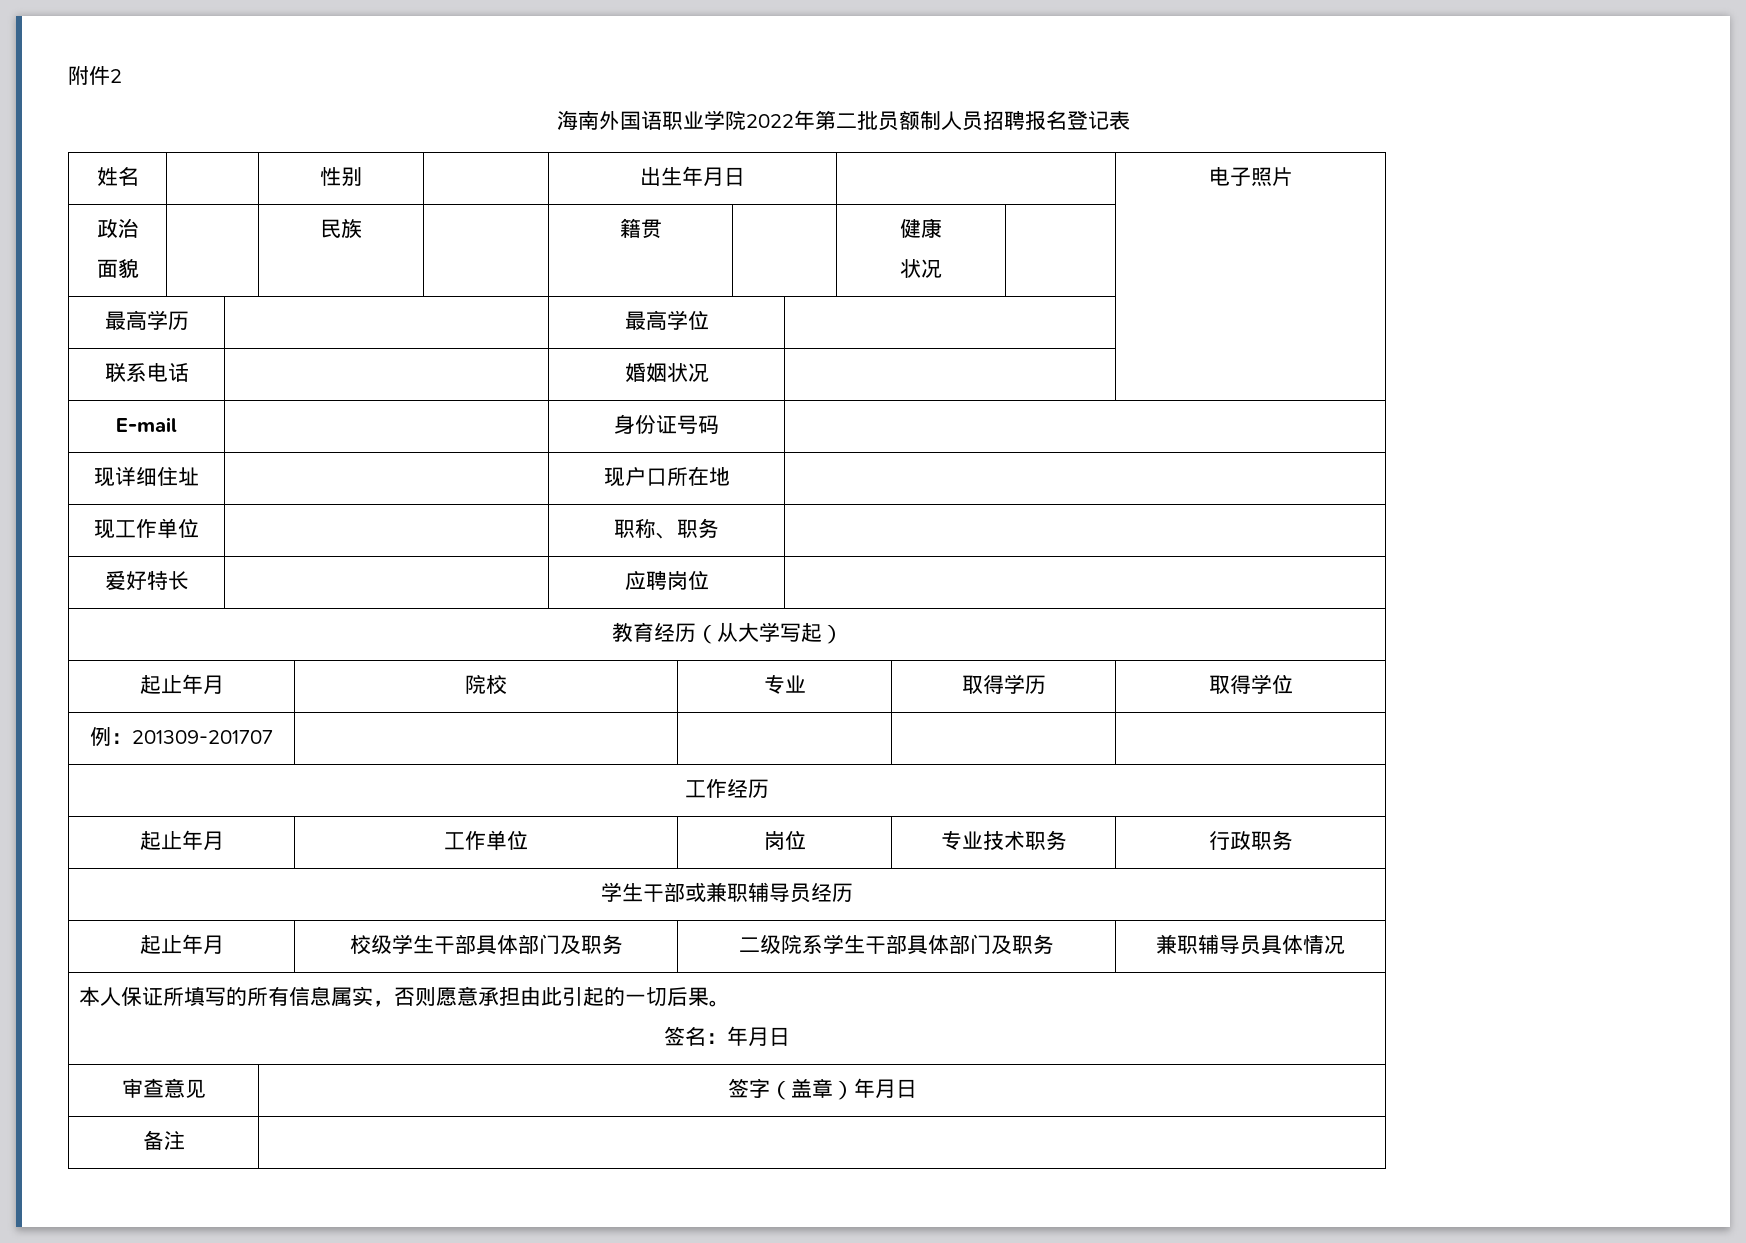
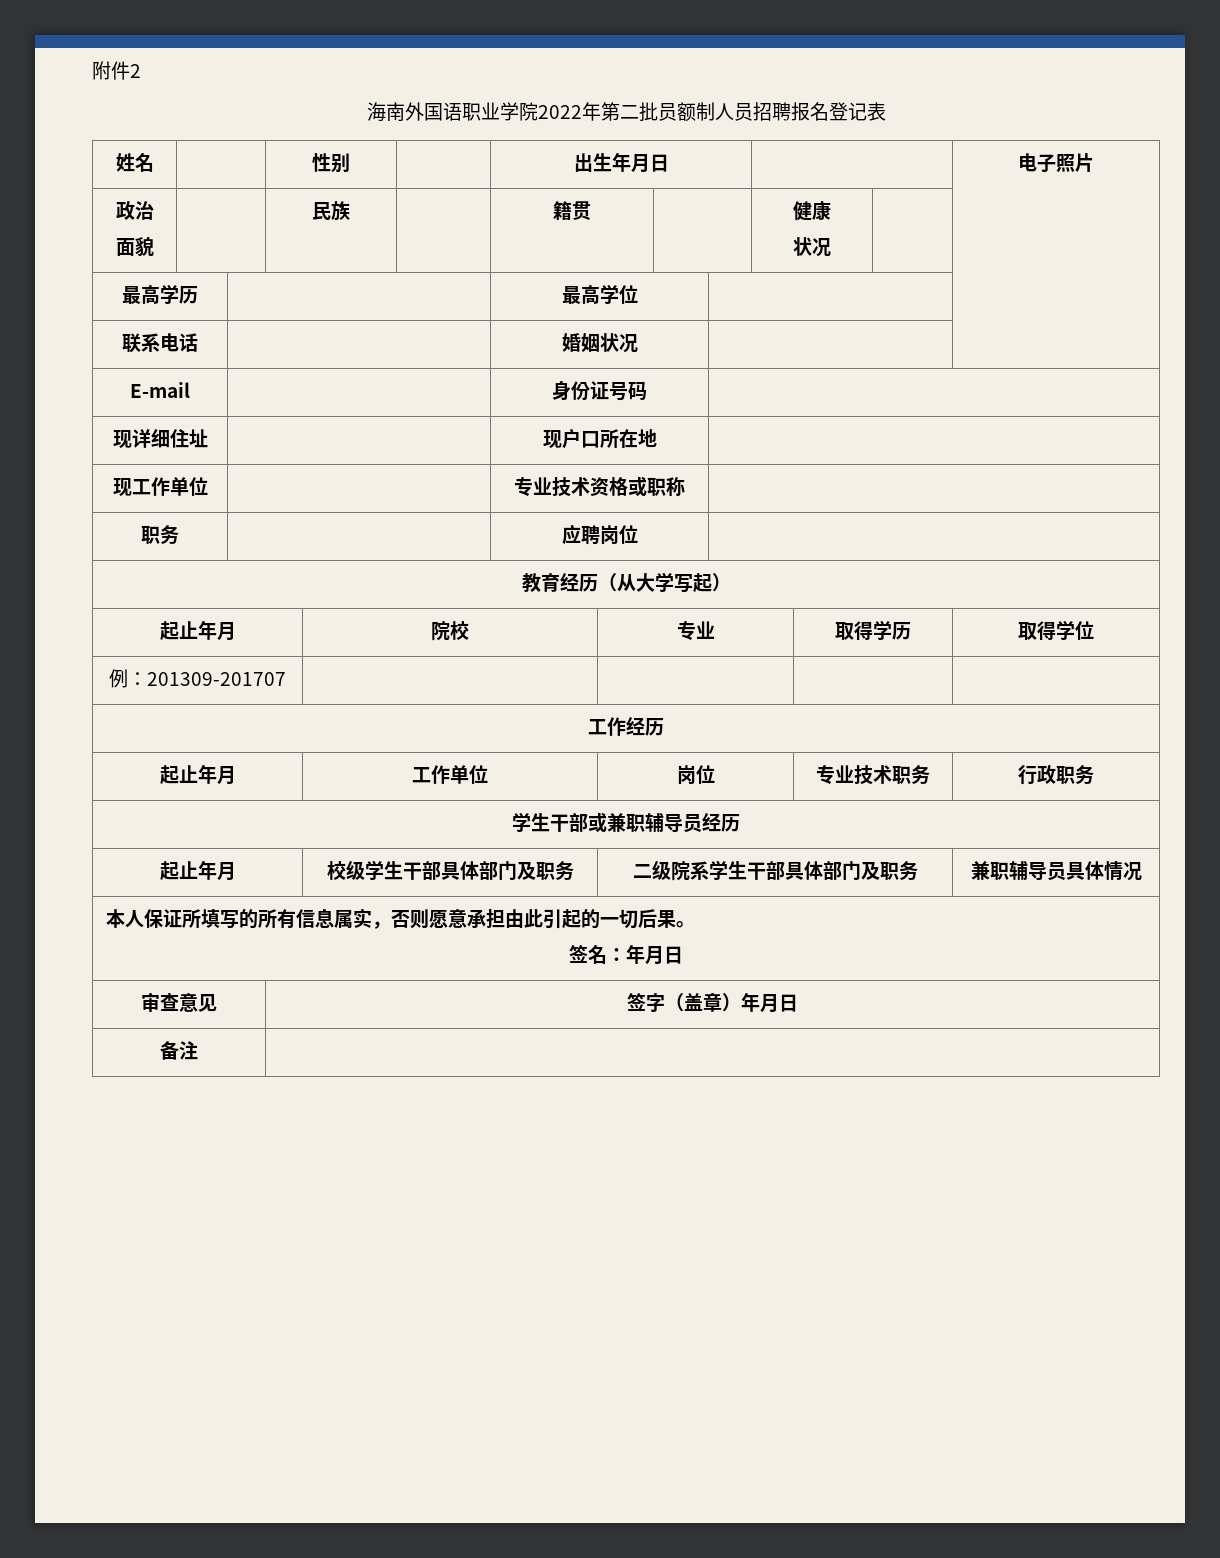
(199, 528) none -> [514,476,647,497] 专业技术资格或
[656,518,719,539] [104,570,189,590] 、职务 | // 爱好特长 | -> [141,525,179,545] | // 职务 |

